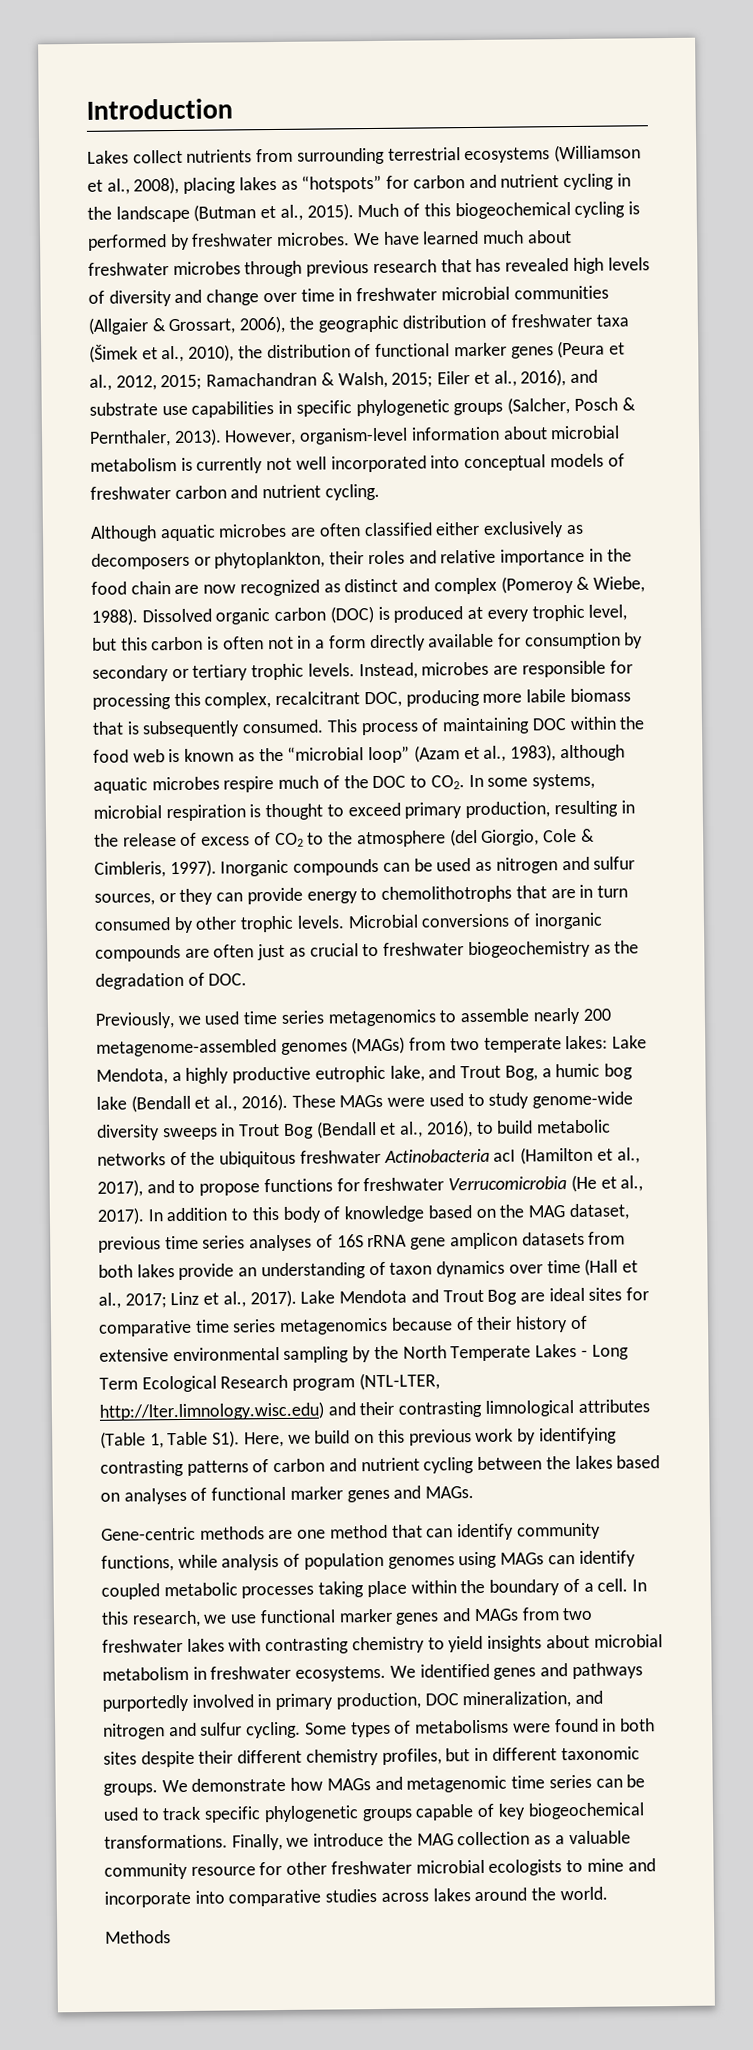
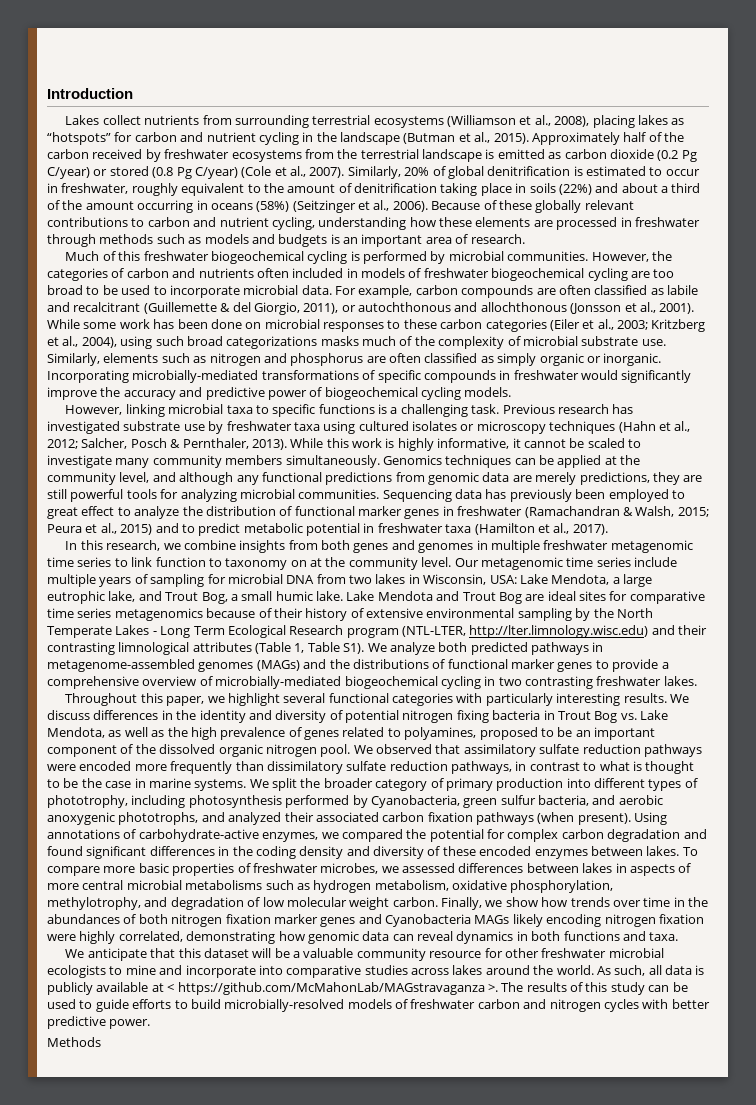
(354, 212) none -> [531,132,684,145] [47,149,697,162] [47,166,700,179] [47,183,701,196] [47,200,634,213] [47,217,700,230] [47,234,525,247] Approximately half of the carbon received by freshwater ecosystems from the terrestrial landscape is emitted as carbon dioxide (0.2 Pg C/year) or stored (0.8 Pg C/year) (Cole et al., 2007). Similarly, 20% of global denitrification is estimated to occur in freshwater, roughly equivalent to the amount of denitrification taking place in soils (22%) and about a third of the amount occurring in oceans (58%) (Seitzinger et al., 2006). Because of these globally relevant contributions to carbon and nutrient cycling, understanding how these elements are processed in freshwater through methods such as models and budgets is an important area of research. //
(451, 210) none -> [143,251,209,261] freshwater
[191,229,572,247] [88,257,650,278] [88,285,609,307] [88,313,629,335] [89,344,235,363] freshwater microbes. We have learned much about freshwater microbes through previous research that has revealed high levels of diversity and change over time in freshwater microbial communities (Allgaier & Grossart, 2006), the geographic distribution of freshwater taxa (Šimek et al., 2010), -> [448,251,672,262] [47,268,675,281] [47,285,698,298] [47,302,695,315] [47,319,706,332] [47,336,666,349] [47,353,662,366] [47,370,692,383] [47,387,512,400] [65,404,634,417] [47,421,691,434] [47,438,641,451] [47,455,641,468] [47,472,703,485] [47,489,685,502] [47,506,180,519] microbial communities. However, the categories of carbon and nutrients often included in models of freshwater biogeochemical cycling are too broad to be used to incorporate microbial data. For example, carbon compounds are often classified as labile and recalcitrant (Guillemette & del Giorgio, 2011), or autochthonous and allochthonous (Jonsson et al., 2001). While some work has been done on microbial responses to these carbon categories (Eiler et al., 2003; Kritzberg et al., 2004), using such broad categorizations masks much of the complexity of microbial substrate use. Similarly, elements such as nitrogen and phosphorus are often classified as simply organic or inorganic. Incorporating microbially-mediated transformations of specific compounds in freshwater would significantly improve the accuracy and predictive power of biogeochemical cycling models. // However, linking microbial taxa to specific functions is a challenging task. Previous research has investigated substrate use by freshwater taxa using cultured isolates or microscopy techniques (Hahn et al., 2012; Salcher, Posch & Pernthaler, 2013). While this work is highly informative, it cannot be scaled to investigate many community members simultaneously. Genomics techniques can be applied at the community level, and although any functional predictions from genomic data are merely predictions, they are still powerful tools for analyzing microbial communities. Sequencing data has previously been employed to great effect to analyze
[557,340,625,359] [89,372,318,391] (Peura et al., 2012, 2015; Ramachandran -> [442,506,620,518] in freshwater (Ramachandran
[437,369,598,387] [89,397,636,418] [89,425,621,447] [90,453,625,474] [90,483,380,501] [90,521,584,542] [91,548,632,570] [91,575,645,597] [91,604,628,626] [92,632,644,652] [92,660,633,682] [92,688,631,710] [92,716,646,738] [93,744,625,764] [93,773,595,794] [93,800,635,822] [94,828,595,848] [94,856,636,878] [94,884,628,906] [94,912,603,934] [95,940,640,962] [95,972,248,990] [95,1007,611,1029] [96,1035,609,1057] Eiler et al., 2016), and substrate use capabilities in specific phylogenetic groups (Salcher, Posch & Pernthaler, 2013). However, organism-level information about microbial metabolism is currently not well incorporated into conceptual models of freshwater carbon and nutrient cycling. // Although aquatic microbes are often classified either exclusively as decomposers or phytoplankton, their roles and relative importance in the food chain are now recognized as distinct and complex (Pomeroy & Wiebe, 1988). Dissolved organic carbon (DOC) is produced at every trophic level, but this carbon is often not in a form directly available for consumption by secondary or tertiary trophic levels. Instead, microbes are responsible for processing this complex, recalcitrant DOC, producing more labile biomass that is subsequently consumed. This process of maintaining DOC within the food web is known as the “microbial loop” (Azam et al., 1983), although aquatic microbes respire much of the DOC to CO2. In some systems, microbial respiration is thought to exceed primary production, resulting in the release of excess of CO2 to the atmosphere (del Giorgio, Cole & Cimbleris, 1997). Inorganic compounds can be used as nitrogen and sulfur sources, or they can provide energy to chemolithotrophs that are in turn consumed by other trophic levels. Microbial conversions of inorganic compounds are often just as crucial to freshwater biogeochemistry as the degradation of DOC. // Previously, we used time series metagenomics to assemble nearly 200 metagenome-assembled genomes (MAGs) from two temperate lakes: -> [47,523,608,536] [65,540,693,553] [47,557,677,570] [47,574,517,587] Peura et al., 2015) and to predict metabolic potential in freshwater taxa (Hamilton et al., 2017). // In this research, we combine insights from both genes and genomes in multiple freshwater metagenomic time series to link function to taxonomy on at the community level. Our metagenomic time series include multiple years of sampling for microbial DNA from two lakes in Wisconsin, USA:
[185,1066,312,1084] highly productive -> [623,574,652,587] large
[555,1063,633,1080] [96,1091,633,1113] [96,1119,611,1141] [97,1146,640,1168] [97,1174,644,1197] [97,1203,629,1225] [98,1231,626,1253] [98,1258,638,1281] [98,1289,297,1309] humic bog lake (Bendall et al., 2016). These MAGs were used to study genome-wide diversity sweeps in Trout Bog (Bendall et al., 2016), to build metabolic networks of the ubiquitous freshwater Actinobacteria acI (Hamilton et al., 2017), and to propose functions for freshwater Verrucomicrobia (He et al., 2017). In addition to this body of knowledge based on the MAG dataset, previous time series analyses of 16S rRNA gene amplicon datasets from both lakes provide an understanding of taxon dynamics over time (Hall et al., 2017; Linz et al., 2017). -> [241,591,343,601] small humic lake.
[243,1427,617,1448] [100,1455,661,1477] [100,1485,475,1505] [101,1522,601,1541] [101,1550,636,1572] [101,1578,647,1600] [101,1607,594,1628] [102,1634,663,1655] [102,1662,643,1682] [102,1690,604,1712] [103,1718,655,1740] [103,1746,640,1768] [103,1774,646,1796] [103,1802,645,1823] [104,1831,552,1851] Here, we build on this previous work by identifying contrasting patterns of carbon and nutrient cycling between the lakes based on analyses of functional marker genes and MAGs. // Gene-centric methods are one method that can identify community functions, while analysis of population genomes using MAGs can identify coupled metabolic processes taking place within the boundary of a cell. In this research, we use functional marker genes and MAGs from two freshwater lakes with contrasting chemistry to yield insights about microbial metabolism in freshwater ecosystems. We identified genes and pathways purportedly involved in primary production, DOC mineralization, and nitrogen and sulfur cycling. Some types of metabolisms were found in both sites despite their different chemistry profiles, but in different taxonomic groups. We demonstrate how MAGs and metagenomic time series can be used to track specific phylogenetic groups capable of key biogeochemical transformations. Finally, we introduce the MAG collection as -> [367,642,604,655] [47,659,669,672] [47,676,697,689] [65,693,689,706] [47,710,668,723] [47,727,655,740] [47,744,702,757] [47,761,695,774] [47,778,698,791] [47,795,663,808] [47,812,668,825] [47,829,707,842] [47,846,698,859] [47,863,692,876] [47,880,614,893] [47,897,708,910] [47,914,704,927] [47,931,679,944] [65,948,290,961] We analyze both predicted pathways in metagenome-assembled genomes (MAGs) and the distributions of functional marker genes to provide a comprehensive overview of microbially-mediated biogeochemical cycling in two contrasting freshwater lakes. // Throughout this paper, we highlight several functional categories with particularly interesting results. We discuss differences in the identity and diversity of potential nitrogen fixing bacteria in Trout Bog vs. Lake Mendota, as well as the high prevalence of genes related to polyamines, proposed to be an important component of the dissolved organic nitrogen pool. We observed that assimilatory sulfate reduction pathways were encoded more frequently than dissimilatory sulfate reduction pathways, in contrast to what is thought to be the case in marine systems. We split the broader category of primary production into different types of phototrophy, including photosynthesis performed by Cyanobacteria, green sulfur bacteria, and aerobic anoxygenic phototrophs, and analyzed their associated carbon fixation pathways (when present). Using annotations of carbohydrate-active enzymes, we compared the potential for complex carbon degradation and found significant differences in the coding density and diversity of these encoded enzymes between lakes. To compare more basic properties of freshwater microbes, we assessed differences between lakes in aspects of more central microbial metabolisms such as hydrogen metabolism, oxidative phosphorylation, methylotrophy, and degradation of low molecular weight carbon. Finally, we show how trends over time in the abundances of both nitrogen fixation marker genes and Cyanobacteria MAGs likely encoding nitrogen fixation were highly correlated, demonstrating how genomic data can reveal dynamics in both functions and taxa. // We anticipate that this dataset will be
(608, 1893) none -> [596,965,705,976] [47,982,688,995] [47,999,710,1012] [47,1016,151,1029] As such, all data is publicly available at < https://github.com/McMahonLab/MAGstravaganza >. The results of this study can be used to guide efforts to build microbially-resolved models of freshwater carbon and nitrogen cycles with better predictive power.

